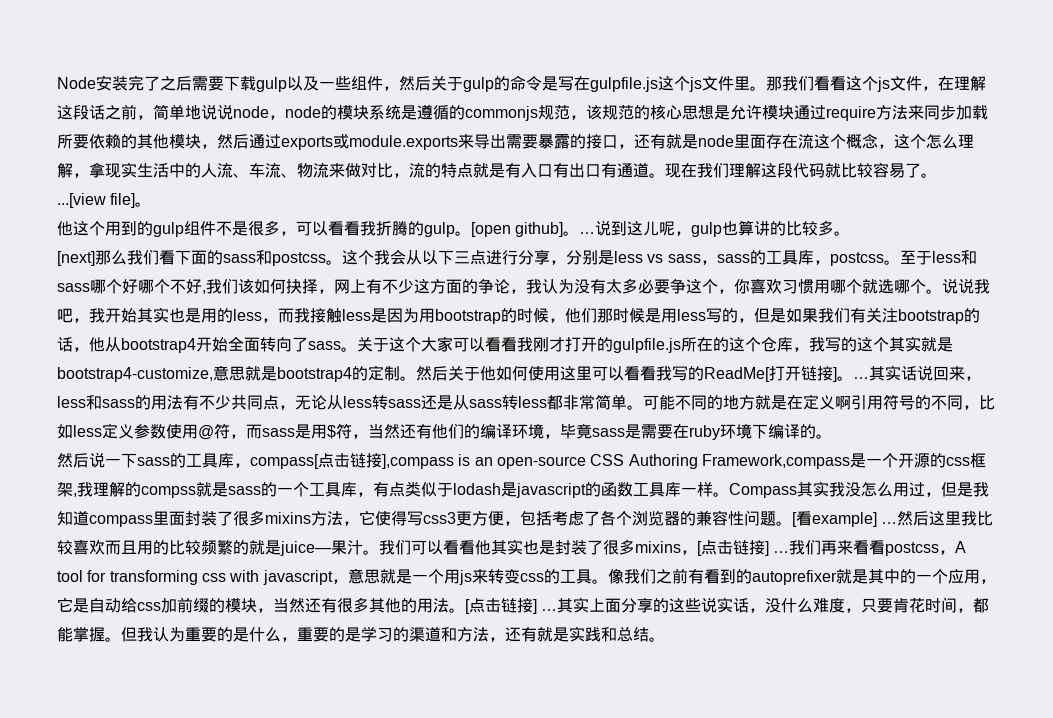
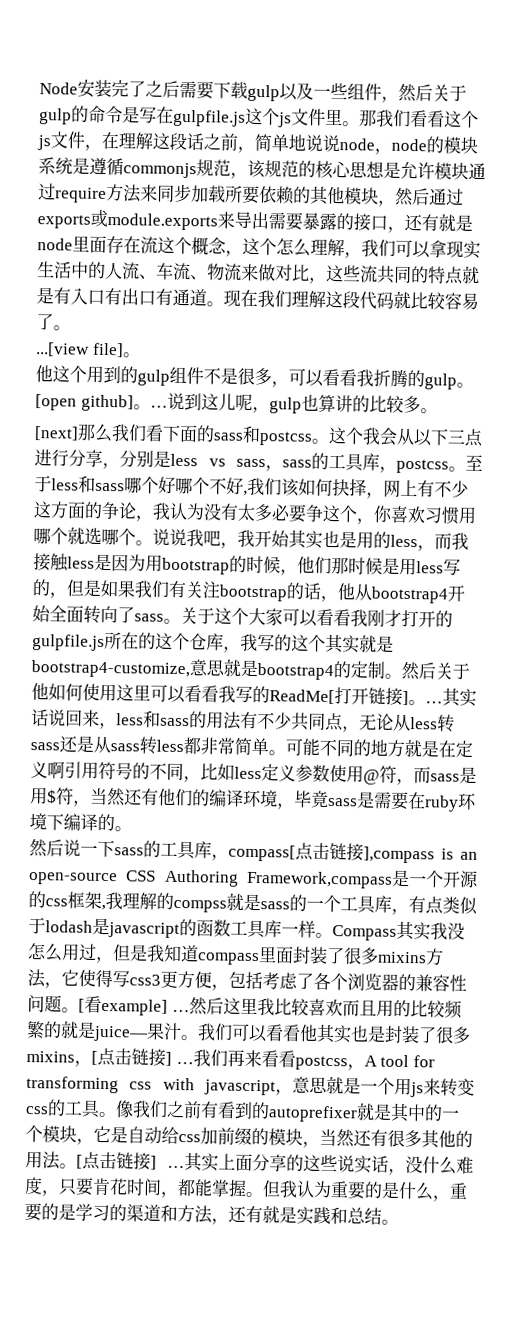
[449,105,465,120] 的 -> (124, 166) none
(89, 175) none -> [361,239,431,259] 我们可以
[409,163,425,178] 流 -> [326,264,412,284] 这些流共同
[947,569,980,584] 应用 -> [42,1125,77,1143] 模块

